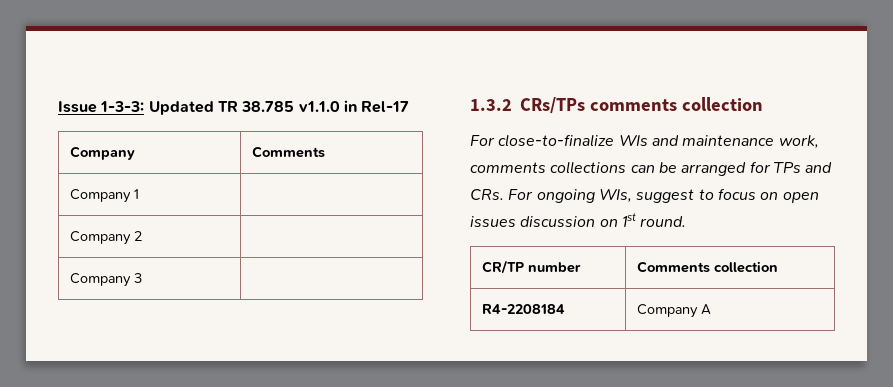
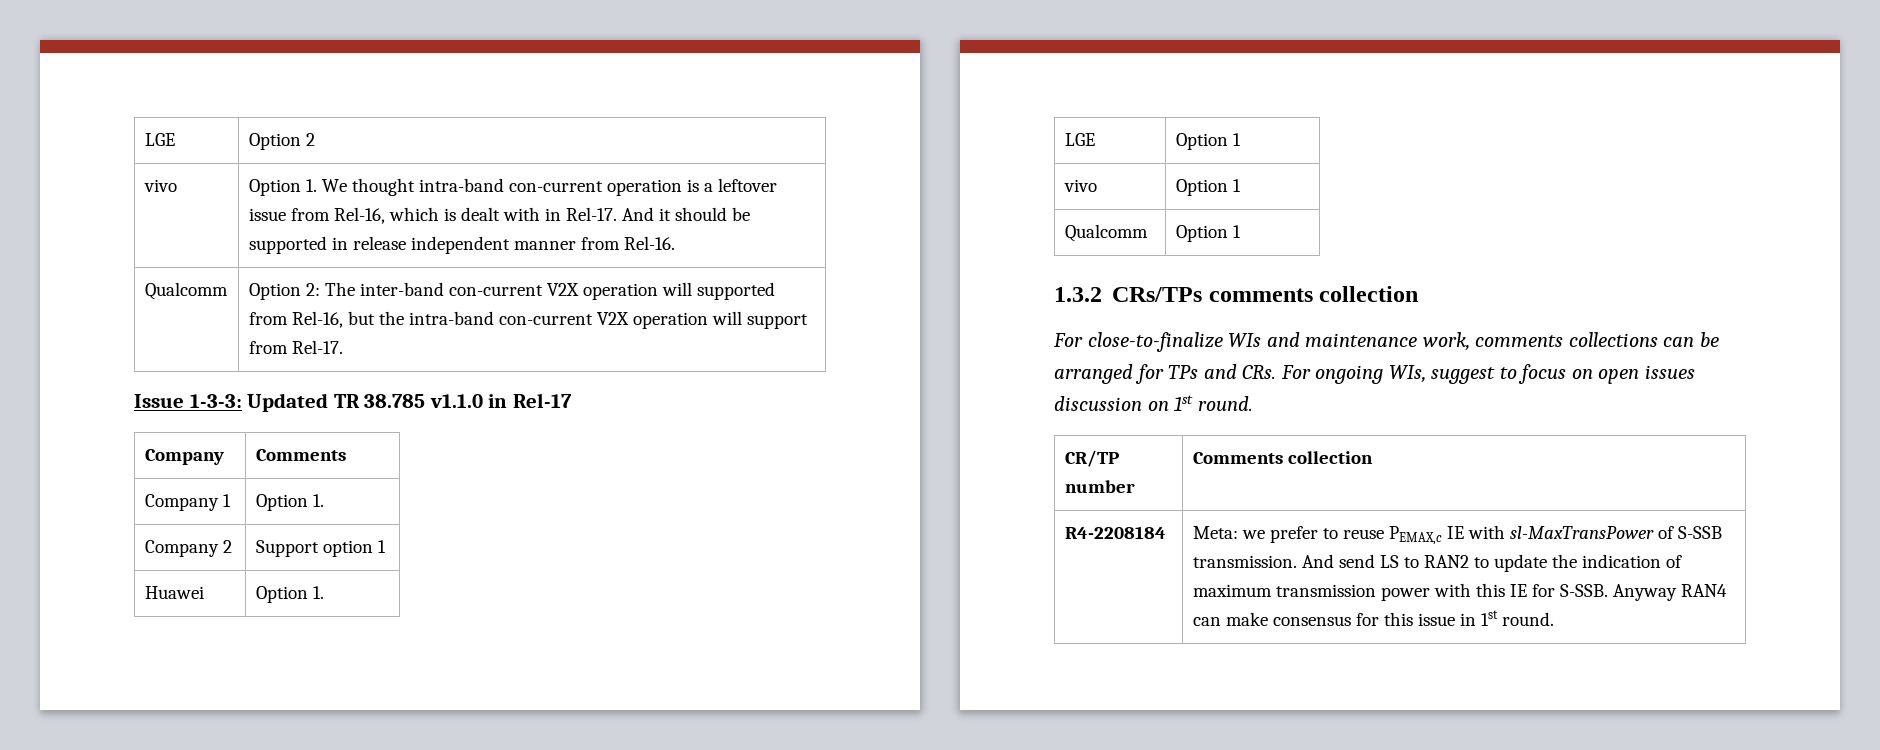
(58, 107) none -> [144,133,175,146] [248,133,315,150] [143,179,177,192] [248,178,777,196] [248,207,750,224] [248,236,675,254] [144,282,228,300] [248,282,775,300] [248,311,808,329] [248,340,343,354] LGE | Option 2 // vivo | Option 1. We thought intra-band con-current operation is a leftover issue from Rel-16, which is dealt with in Rel-17. And it should be supported in release independent manner from Rel-16. // Qualcomm | Option 2: The inter-band con-current V2X operation will supported from Rel-16, but the intra-band con-current V2X operation will support from Rel-17. //
(139, 194) none -> [255,494,324,511] Option 1.
[69,273,142,287] // Company 3 | -> [255,540,386,557] [144,586,204,599] [255,586,324,603] [1064,133,1095,146] [1175,133,1241,150] [1063,179,1097,192] [1175,179,1241,196] [1064,224,1148,242] [1175,225,1241,242] Support option 1 // Huawei | Option 1. // LGE | Option 1 // vivo | Option 1 // Qualcomm | Option 1
[636,304,711,318] Company A -> [1192,525,1722,545] [1192,554,1682,572] [1192,583,1727,601] [1192,610,1554,626] Meta: we prefer to reuse PEMAX,c IE with sl-MaxTransPower of S-SSB transmission. And send LS to RAN2 to update the indication of maximum transmission power with this IE for S-SSB. Anyway RAN4 can make consensus for this issue in 1st round.

